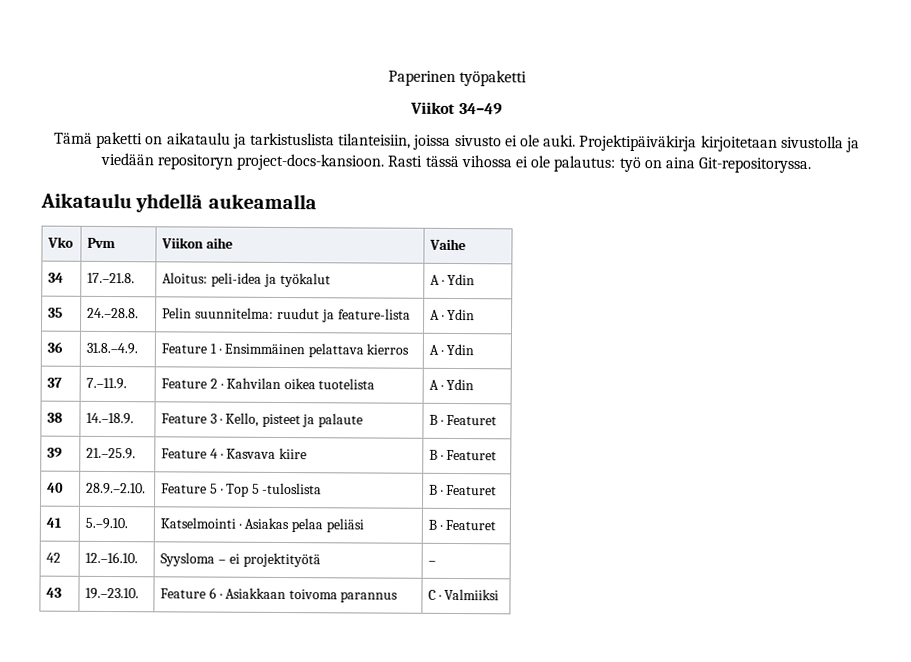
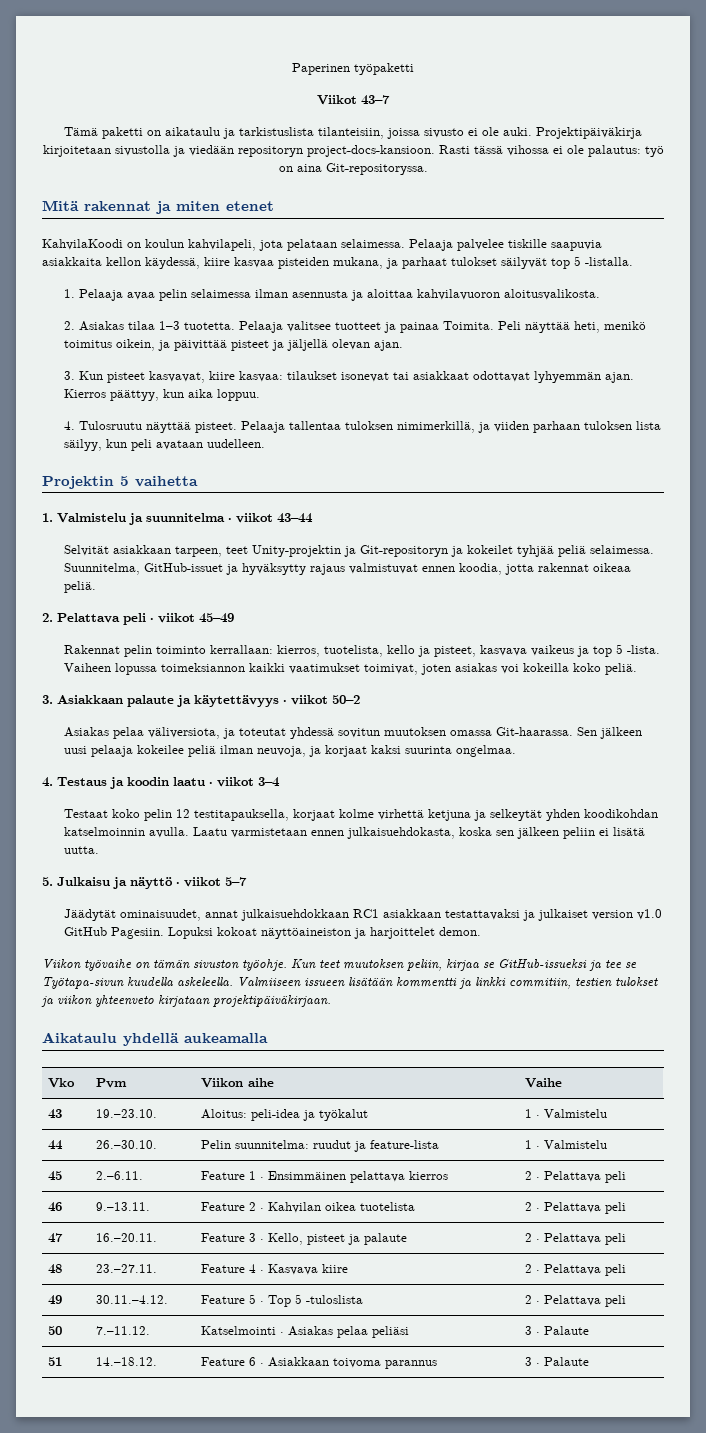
[458,103,503,115] 34–49 -> [361,95,390,105] 43–7
(813, 165) none -> [42,200,274,214] [42,239,602,251] [42,256,633,269] [63,289,600,301] [63,321,646,333] [63,339,403,351] [63,371,634,383] [63,389,260,401] [63,421,661,433] [63,439,265,451] [42,476,198,489] [42,513,313,525] [63,545,654,557] [63,563,631,575] [63,581,96,593] [42,613,234,625] [63,644,660,657] [63,663,637,675] [42,695,360,707] [63,727,642,739] [63,745,516,757] [42,777,280,789] [63,809,658,821] [63,827,645,839] [63,846,99,854] [42,877,247,889] [63,909,662,921] [63,927,481,939] [42,959,637,971] [42,977,658,989] [41,995,331,1007] // Mitä rakennat ja miten etenet // KahvilaKoodi on koulun kahvilapeli, jota pelataan selaimessa. Pelaaja palvelee tiskille saapuvia asiakkaita kellon käydessä, kiire kasvaa pisteiden mukana, ja parhaat tulokset säilyvät top 5 -listalla. // 1. Pelaaja avaa pelin selaimessa ilman asennusta ja aloittaa kahvilavuoron aloitusvalikosta. // 2. Asiakas tilaa 1–3 tuotetta. Pelaaja valitsee tuotteet ja painaa Toimita. Peli näyttää heti, menikö toimitus oikein, ja päivittää pisteet ja jäljellä olevan ajan. // 3. Kun pisteet kasvavat, kiire kasvaa: tilaukset isonevat tai asiakkaat odottavat lyhyemmän ajan. Kierros päättyy, kun aika loppuu. // 4. Tulosruutu näyttää pisteet. Pelaaja tallentaa tuloksen nimimerkillä, ja viiden parhaan tuloksen lista säilyy, kun peli avataan uudelleen. // Projektin 5 vaihetta // 1. Valmistelu ja suunnitelma · viikot 43–44 // Selvität asiakkaan tarpeen, teet Unity-projektin ja Git-repositoryn ja kokeilet tyhjää peliä selaimessa. Suunnitelma, GitHub-issuet ja hyväksytty rajaus valmistuvat ennen koodia, jotta rakennat oikeaa peliä. // 2. Pelattava peli · viikot 45–49 // Rakennat pelin toiminto kerrallaan: kierros, tuotelista, kello ja pisteet, kasvava vaikeus ja top 5 -lista. Vaiheen lopussa toimeksiannon kaikki vaatimukset toimivat, joten asiakas voi kokeilla koko peliä. // 3. Asiakkaan palaute ja käytettävyys · viikot 50–2 // Asiakas pelaa väliversiota, ja toteutat yhdessä sovitun muutoksen omassa Git-haarassa. Sen jälkeen uusi pelaaja kokeilee peliä ilman neuvoja, ja korjaat kaksi suurinta ongelmaa. // 4. Testaus ja koodin laatu · viikot 3–4 // Testaat koko pelin 12 testitapauksella, korjaat kolme virhettä ketjuna ja selkeytät yhden koodikohdan katselmoinnin avulla. Laatu varmistetaan ennen julkaisuehdokasta, koska sen jälkeen peliin ei lisätä uutta. // 5. Julkaisu ja näyttö · viikot 5–7 // Jäädytät ominaisuudet, annat julkaisuehdokkaan RC1 asiakkaan testattavaksi ja julkaiset version v1.0 GitHub Pagesiin. Lopuksi kokoat näyttöaineiston ja harjoittelet demon. // Viikon työvaihe on tämän sivuston työohje. Kun teet muutoksen peliin, kirjaa se GitHub-issueksi ja tee se Työtapa-sivun kuudella askeleella. Valmiiseen issueen lisätään kommentti ja linkki commitiin, testien tulokset ja viikon yhteenveto kirjataan projektipäiväkirjaan.
[48,272,65,283] [87,272,136,284] 34 | 17.–21.8. -> [48,1109,63,1119] [96,1109,158,1118] 43 | 19.–23.10.
[430,273,476,286] [48,307,64,318] [87,307,140,319] A · Ydin // 35 | 24.–28.8. -> [525,1109,608,1118] [48,1140,64,1150] [96,1140,158,1149] 1 · Valmistelu // 44 | 26.–30.10.
[430,308,476,321] [47,341,64,353] [86,342,139,355] A · Ydin // 36 | 31.8.–4.9. -> [525,1140,608,1149] [48,1171,63,1181] [96,1171,144,1180] 1 · Valmistelu // 45 | 2.–6.11.
[429,343,475,356] [47,377,63,388] [86,377,128,390] A · Ydin // 37 | 7.–11.9. -> [525,1171,627,1183] [48,1202,63,1212] [96,1202,151,1211] 2 · Pelattava peli // 46 | 9.–13.11.
[429,378,475,391] [47,412,64,423] [86,412,135,425] A · Ydin // 38 | 14.–18.9. -> [525,1202,627,1214] [48,1233,64,1243] [96,1233,158,1242] 2 · Pelattava peli // 47 | 16.–20.11.
[429,414,498,426] [47,447,64,458] [86,447,137,460] B · Featuret // 39 | 21.–25.9. -> [525,1233,627,1245] [48,1264,63,1274] [96,1264,158,1273] 2 · Pelattava peli // 48 | 23.–27.11.
[429,449,498,461] [47,482,65,493] [86,482,147,495] B · Featuret // 40 | 28.9.–2.10. -> [525,1264,627,1276] [48,1295,63,1305] [96,1295,169,1304] 2 · Pelattava peli // 49 | 30.11.–4.12.
[429,484,498,496] [46,517,63,528] [85,517,129,530] B · Featuret // 41 | 5.–9.10. -> [525,1295,627,1307] [48,1326,63,1335] [96,1326,151,1335] 2 · Pelattava peli // 50 | 7.–11.12.
[428,519,497,531] [46,552,62,563] [85,551,139,564] [160,552,321,568] [428,560,437,565] [46,587,63,598] [85,587,140,600] B · Featuret // 42 | 12.–16.10. | Syysloma – ei projektityötä | – // 43 | 19.–23.10. -> [525,1326,590,1335] [48,1357,63,1366] [96,1357,158,1366] 3 · Palaute // 51 | 14.–18.12.
[428,588,500,601] C · Valmiiksi -> [525,1357,590,1366] 3 · Palaute

